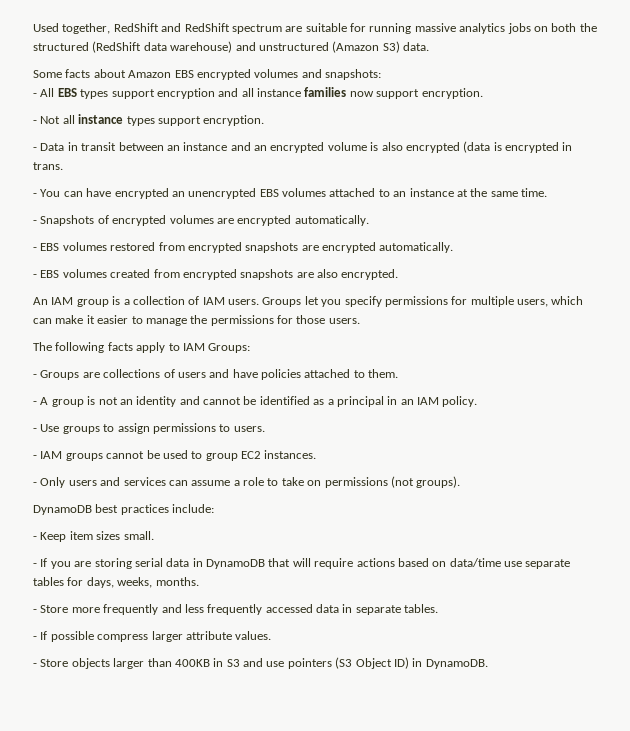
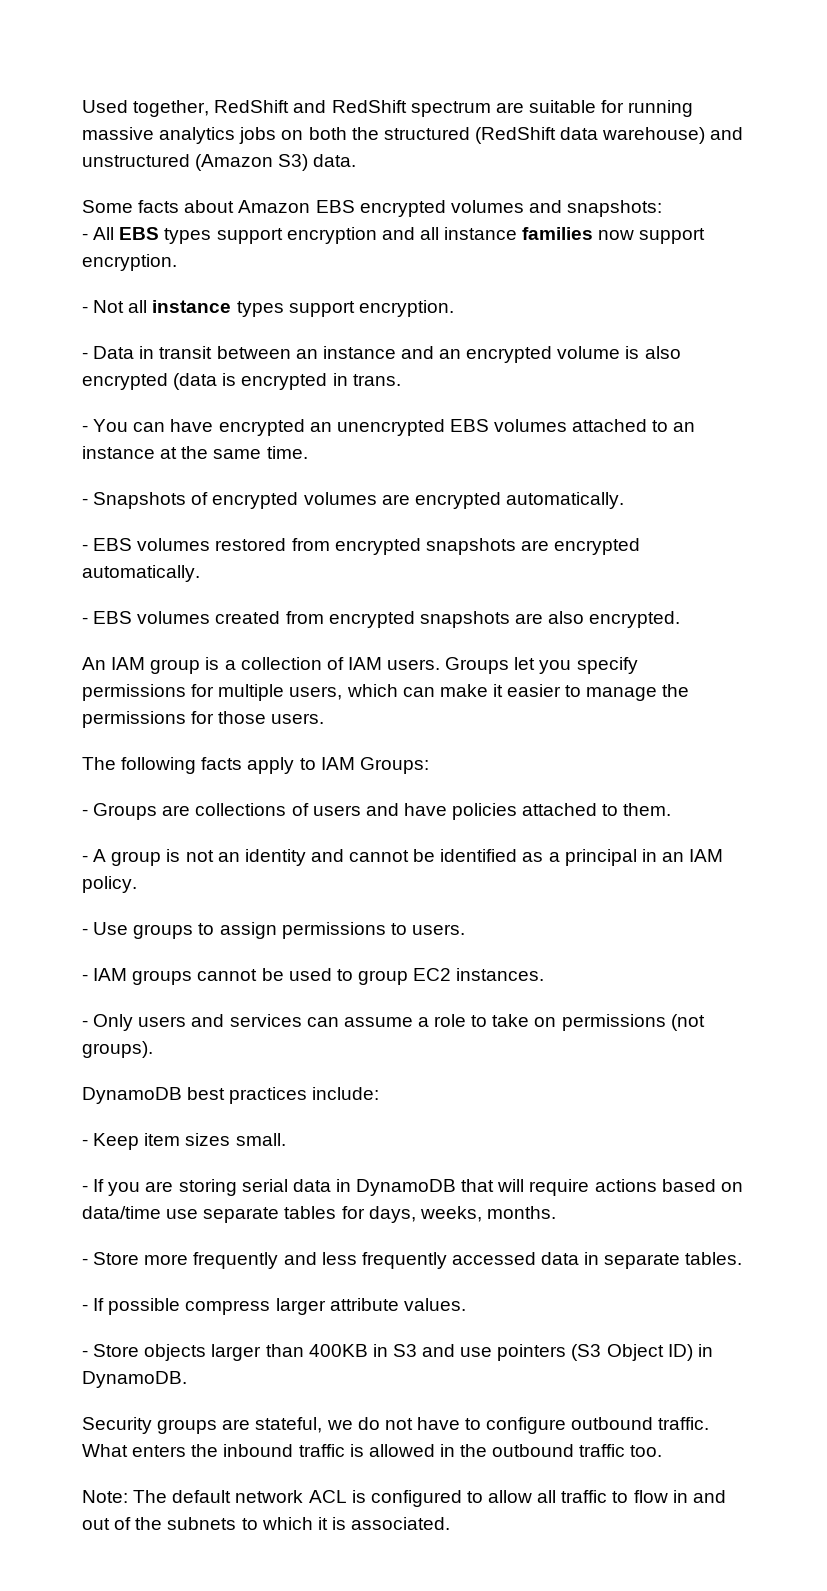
(488, 664) none -> [82,1417,710,1434] [82,1444,663,1457] [82,1490,726,1507] [82,1517,451,1530] // Security groups are stateful, we do not have to configure outbound traffic. What enters the inbound traffic is allowed in the outbound traffic too. // Note: The default network ACL is configured to allow all traffic to flow in and out of the subnets to which it is associated.

